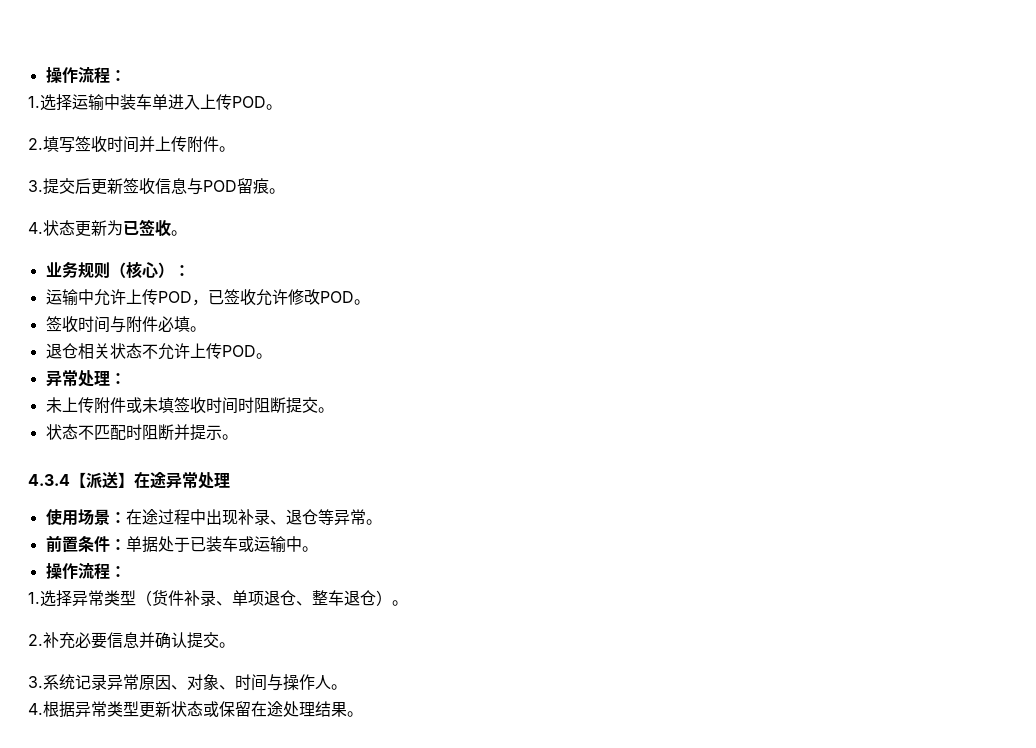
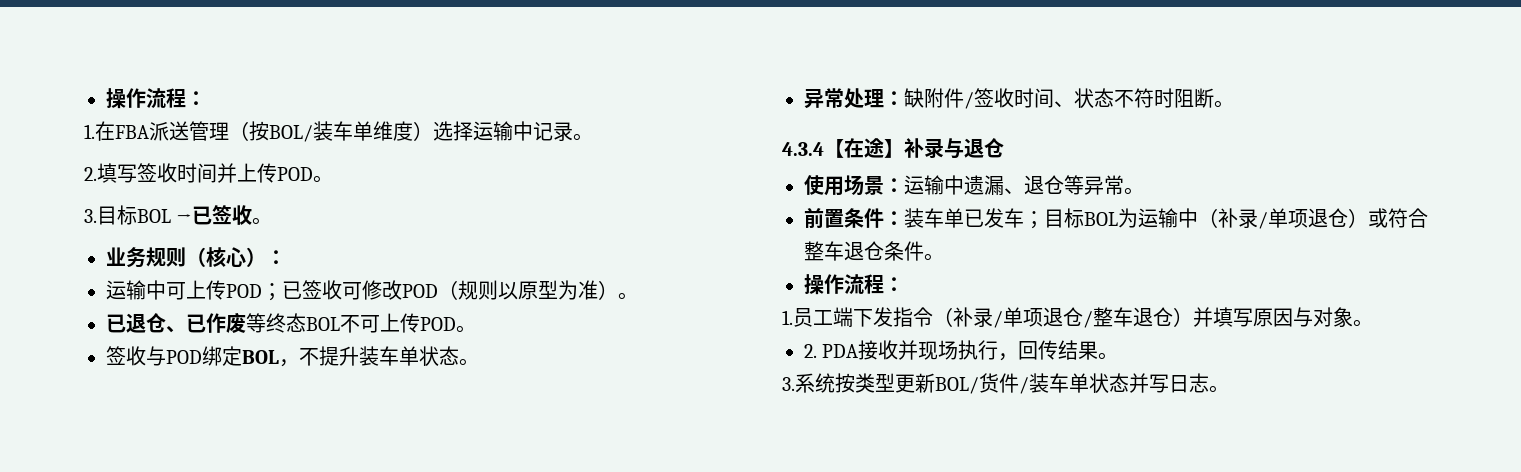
[45,67,126,84] [28,94,266,111] 操作流程： // 1.选择运输中装车单进入上传POD -> [106,88,206,109] [84,121,573,142] 操作流程： // 1.在FBA派送管理（按BOL/装车单维度）选择运输中记录
[187,136,235,153] [28,178,285,195] [28,220,123,237] 附件。 // 3.提交后更新签收信息与POD留痕。 // 4.状态更新为 -> [277,167,333,183] [84,205,193,225] POD。 // 3.目标BOL →
[93,289,370,306] [45,316,206,333] [45,343,272,360] [45,370,126,387] [45,397,334,414] [45,424,238,441] [28,471,230,489] [45,509,270,526] 允许上传POD，已签收允许修改POD。 // 签收时间与附件必填。 // 退仓相关状态不允许上传POD。 // 异常处理： // 未上传附件或未填签收时间时阻断提交。 // 状态不匹配时阻断并提示。 // 4.3.4【派送】在途异常处理 // 使用场景：在途过程中出现补录 -> [166,280,638,301] [106,313,476,333] [106,346,479,367] [804,88,1234,109] [782,138,1004,159] [804,175,1004,196] 可上传POD；已签收可修改POD（规则以原型为准）。 // 已退仓、已作废等终态BOL不可上传POD。 // 签收与POD绑定BOL，不提升装车单状态。 // 异常处理：缺附件/签收时间、状态不符时阻断。 // 4.3.4【在途】补录与退仓 // 使用场景：运输中遗漏
[125,536,318,553] [45,563,126,580] [28,590,312,607] 单据处于已装车或运输中。 // 操作流程： // 1.选择异常类型（货件补录、单项退仓、 -> [904,208,1428,229] [804,241,944,261] [804,274,904,295] [782,307,1093,328] 装车单已发车；目标BOL为运输中（补录/单项退仓）或符合整车退仓条件。 // 操作流程： // 1.员工端下发指令（补录/单项退仓/
[392,600,408,606] [28,632,235,649] [28,674,347,691] [28,701,347,718] 。 // 2.补充必要信息并确认提交。 // 3.系统记录异常原因、对象、时间与操作人。 // 4.根据异常类型更新状态或保留在途处理结果 -> [1193,307,1373,327] [804,340,1119,361] [782,373,1209,394] 并填写原因与对象。 // 2. PDA接收并现场执行，回传结果。 // 3.系统按类型更新BOL/货件/装车单状态并写日志

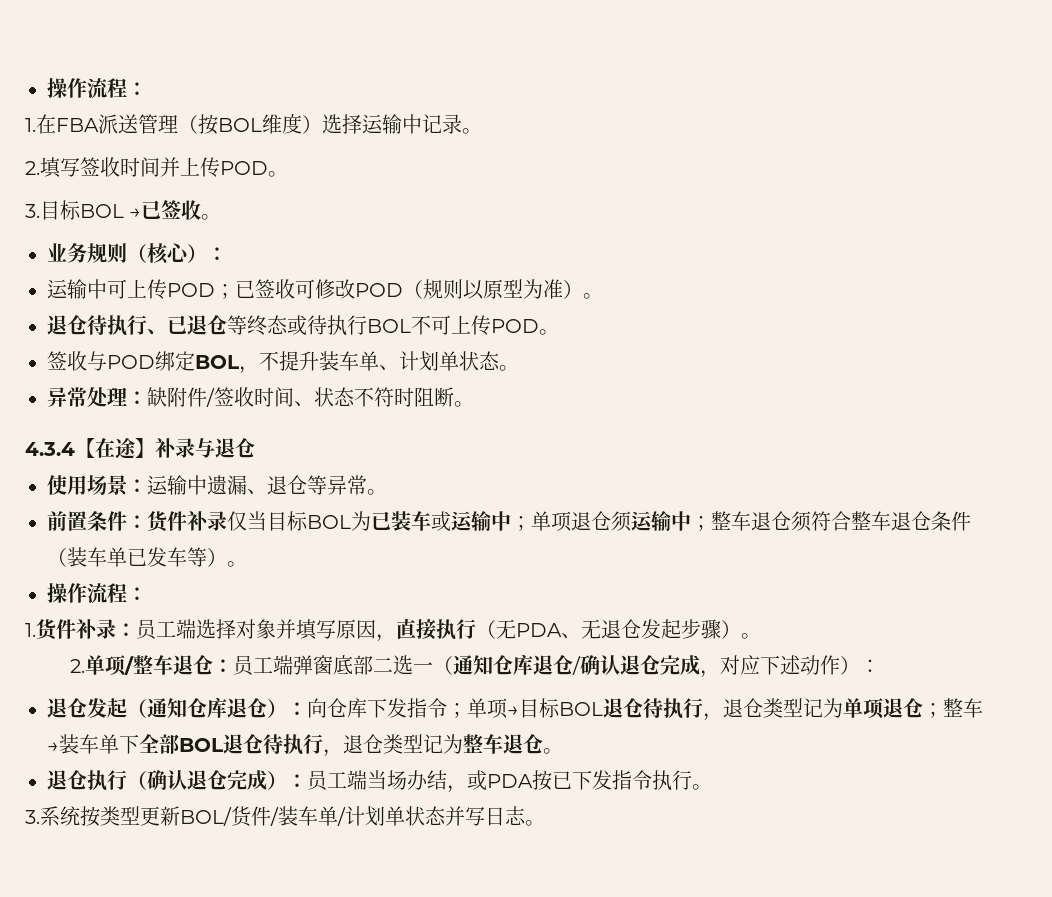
[269,121,373,142] BOL/装车单 -> [218,118,262,132] BOL
[106,313,306,333] 已退仓、已作废等终态 -> [47,315,367,336] 退仓待执行、已退仓等终态或待执行
(419, 356) none -> [379,351,459,371] 、计划单
[904,208,1428,229] [804,241,944,261] [804,274,904,295] [782,307,1373,328] [804,340,1099,361] 装车单已发车；目标BOL为运输中（补录/单项退仓）或符合整车退仓条件。 // 操作流程： // 1.员工端下发指令（补录/单项退仓/整车退仓）并填写原因与对象。 // 2. PDA接收并现场执行，回传结果 -> [147,510,971,533] [47,547,247,567] [47,583,147,603] [25,618,761,642] [70,654,881,678] [47,697,983,721] [47,734,563,757] [47,770,692,793] 货件补录仅当目标BOL为已装车或运输中；单项退仓须运输中；整车退仓须符合整车退仓条件（装车单已发车等）。 // 操作流程： // 1.货件补录：员工端选择对象并填写原因，直接执行（无PDA、无退仓发起步骤）。 // 2.单项/整车退仓：员工端弹窗底部二选一（通知仓库退仓/确认退仓完成，对应下述动作）： // 退仓发起（通知仓库退仓）：向仓库下发指令；单项→目标BOL退仓待执行，退仓类型记为单项退仓；整车→装车单下全部BOL退仓待执行，退仓类型记为整车退仓。 // 退仓执行（确认退仓完成）：员工端当场办结，或PDA按已下发指令执行
(1089, 383) none -> [337,806,405,826] /计划单

